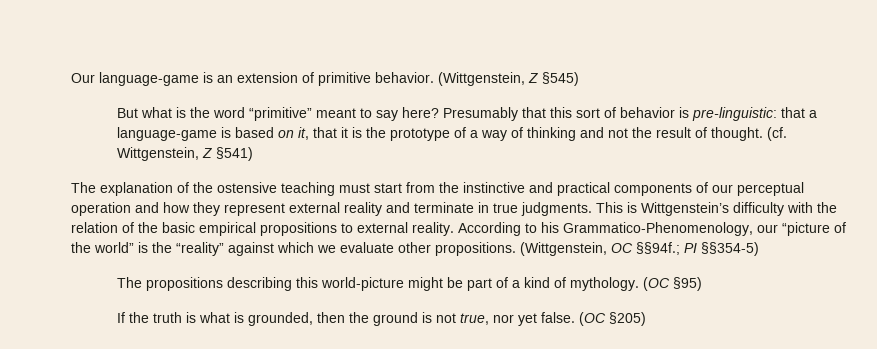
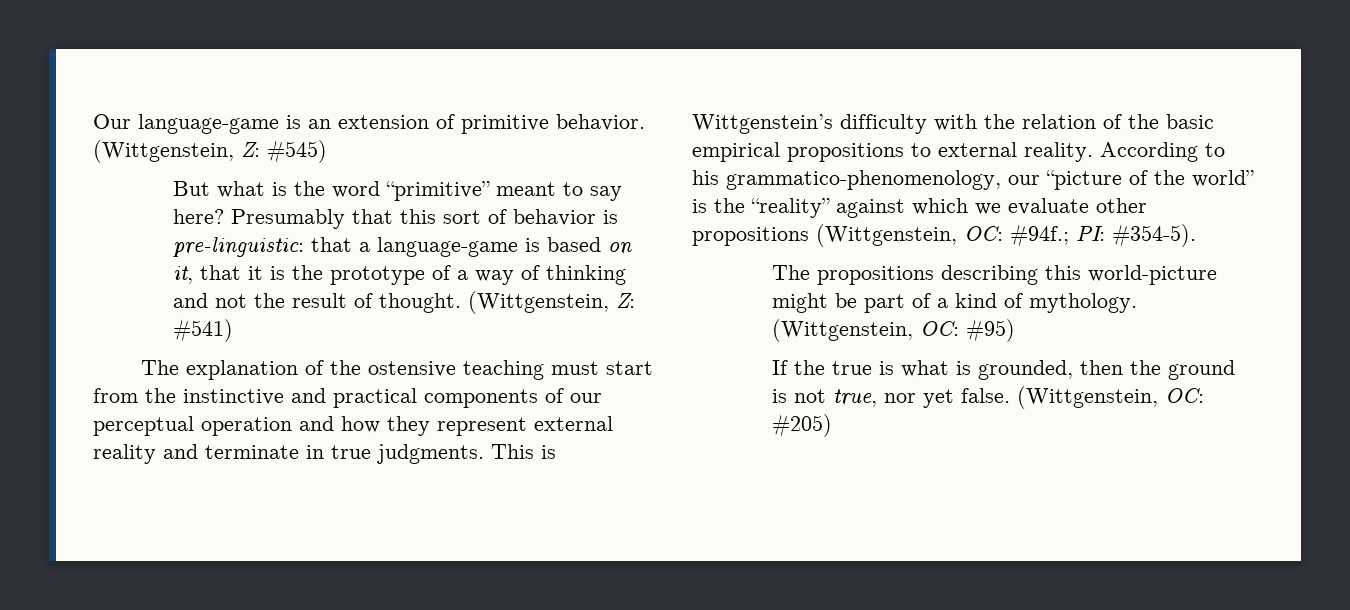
[528,72,579,86] Z §545) -> [241,140,327,163] Z: #545)
[766,127,787,141] [116,147,253,161] (cf. Wittgenstein, Z §541) -> [468,291,636,314] [173,319,234,342] (Wittgenstein, Z: #541)
[563,222,753,236] Grammatico-Phenomenology, -> [726,170,1001,190] grammatico-phenomenology,
[435,242,759,256] propositions. (Wittgenstein, OC §§94f.; PI §§354-5) -> [692,224,1196,247] propositions (Wittgenstein, OC: #94f.; PI: #354-5).
[642,277,702,291] (OC §95) -> [772,319,1016,342] (Wittgenstein, OC: #95)
[152,312,182,323] truth -> [832,361,873,375] true
[578,312,646,326] (OC §205) -> [1017,386,1205,409] [772,414,833,437] (Wittgenstein, OC: #205)

